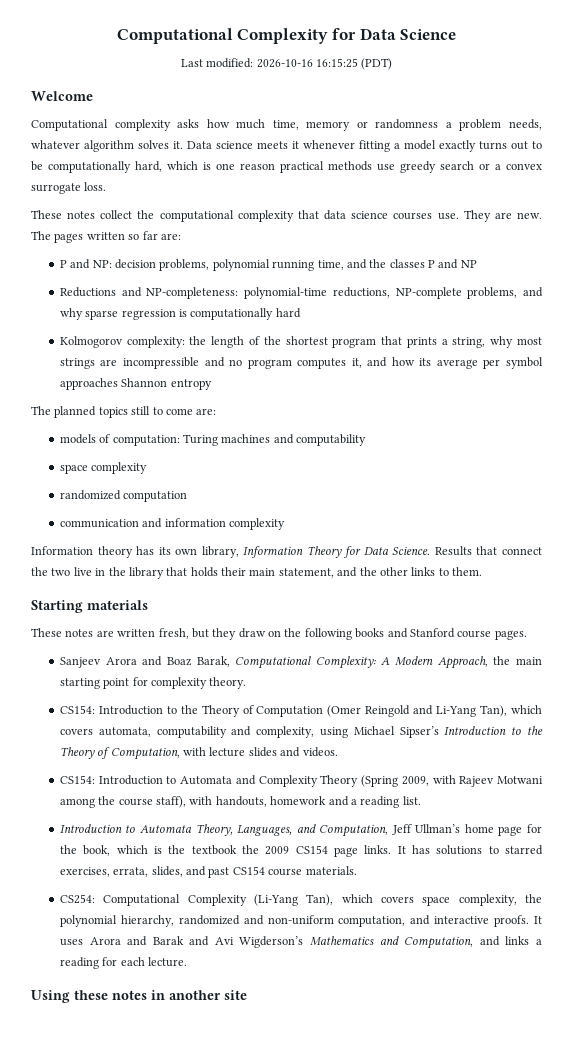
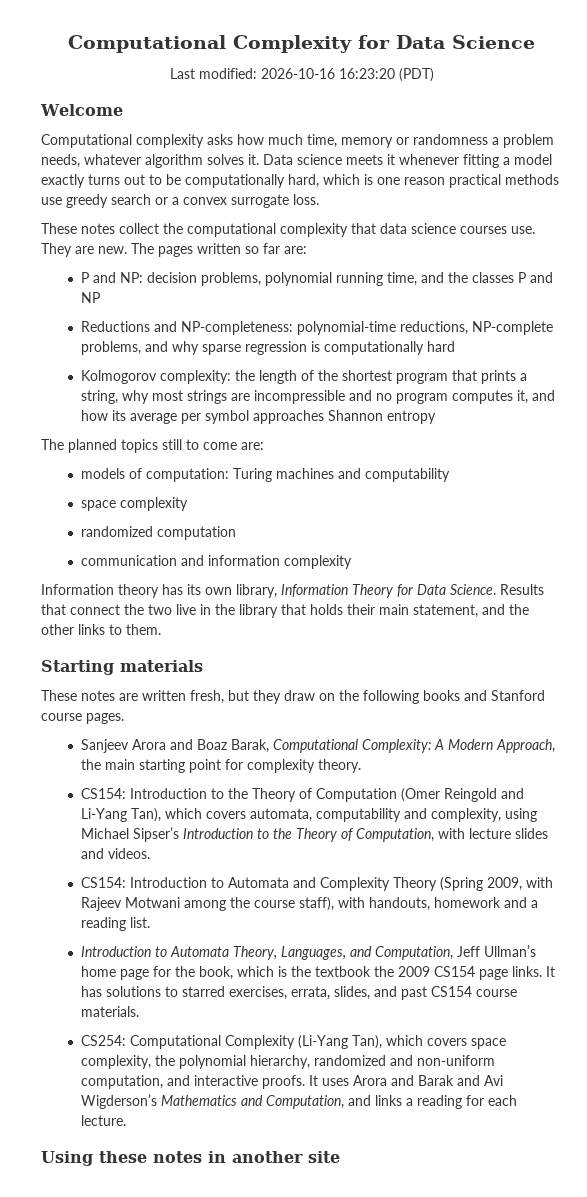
[315,58,358,68] 16:15:25 -> [338,68,395,79] 16:23:20

